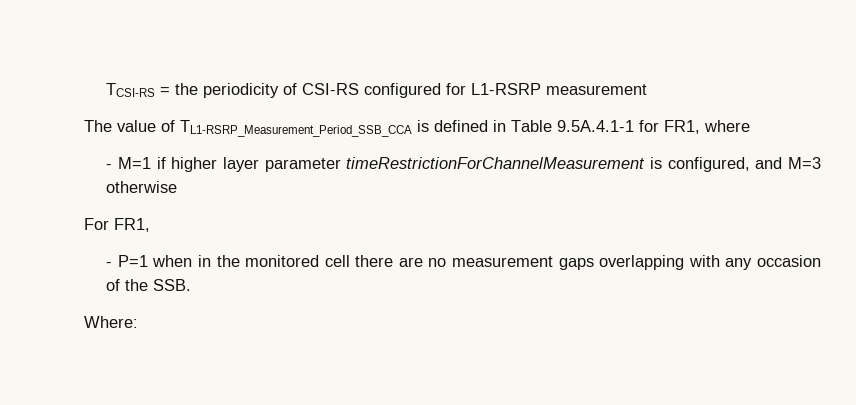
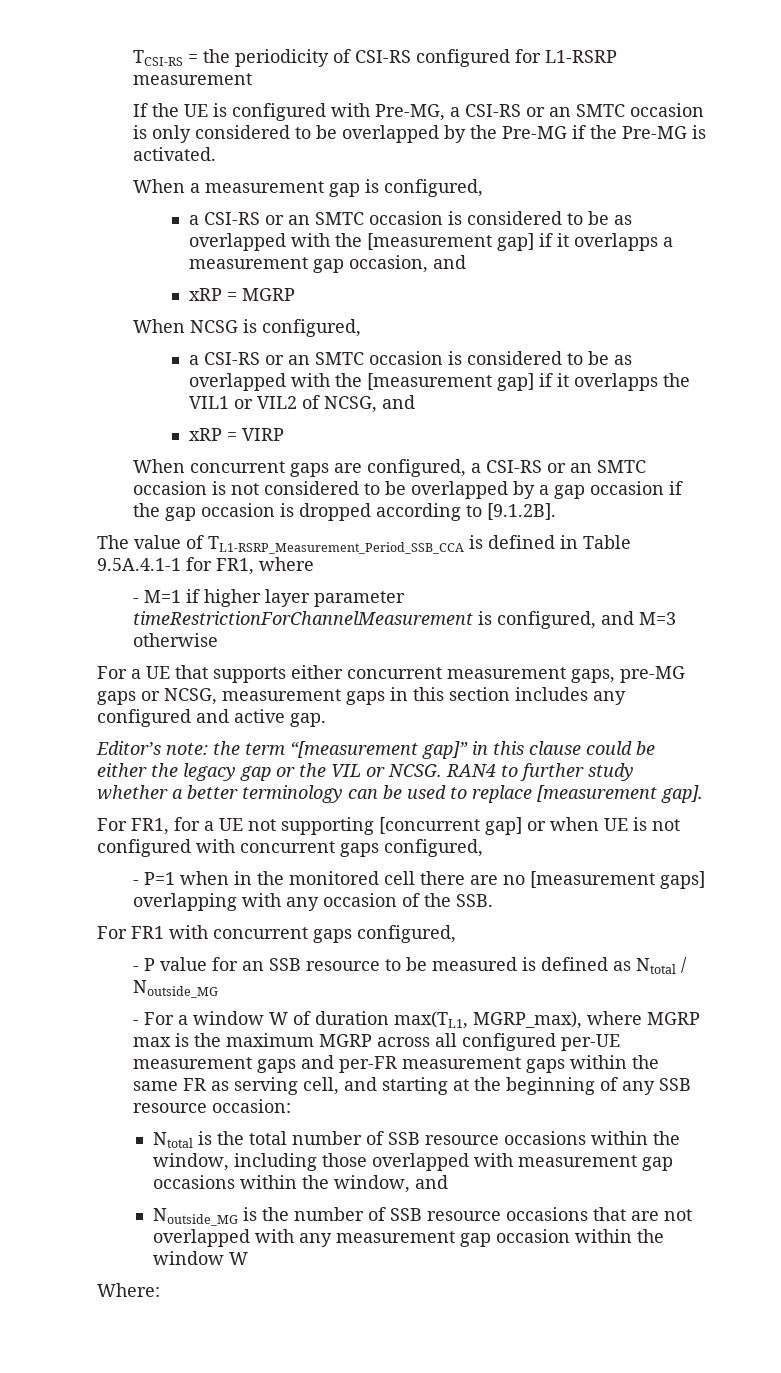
(648, 89) none -> [132,103,704,121] [132,125,706,143] [132,147,216,161] [132,179,483,197] [188,211,632,225] [188,233,673,251] [188,255,466,273] [188,288,295,301] [132,319,361,337] [188,351,632,365] [188,373,690,391] [188,395,415,413] [188,428,284,441] [132,459,646,477] [132,481,683,499] [132,503,556,521] // If the UE is configured with Pre-MG, a CSI-RS or an SMTC occasion is only considered to be overlapped by the Pre-MG if the Pre-MG is activated. // When a measurement gap is configured, // a CSI-RS or an SMTC occasion is considered to be as overlapped with the [measurement gap] if it overlapps a measurement gap occasion, and // xRP = MGRP // When NCSG is configured, // a CSI-RS or an SMTC occasion is considered to be as overlapped with the [measurement gap] if it overlapps the VIL1 or VIL2 of NCSG, and // xRP = VIRP // When concurrent gaps are configured, a CSI-RS or an SMTC occasion is not considered to be overlapped by a gap occasion if the gap occasion is dropped according to [9.1.2B].
[114,218,150,232] FR1, -> [131,665,685,683] [97,687,626,705] [97,709,326,727] [96,741,655,759] [97,763,634,781] [97,785,703,803] [97,817,680,835] [97,839,483,857] a UE that supports either concurrent measurement gaps, pre-MG gaps or NCSG, measurement gaps in this section includes any configured and active gap. // Editor’s note: the term “[measurement gap]” in this clause could be either the legacy gap or the VIL or NCSG. RAN4 to further study whether a better terminology can be used to replace [measurement gap]. // For FR1, for a UE not supporting [concurrent gap] or when UE is not configured with concurrent gaps configured,
[452,256,594,270] measurement gaps -> [529,871,705,889] [measurement gaps]
(192, 285) none -> [97,925,456,943] [132,957,687,974] [132,980,218,998] [132,1011,700,1029] [132,1033,620,1051] [132,1055,659,1073] [132,1077,691,1095] [132,1099,291,1113] [152,1131,680,1148] [152,1153,673,1171] [152,1175,448,1193] [152,1207,692,1226] [152,1229,664,1247] [152,1251,248,1265] // For FR1 with concurrent gaps configured, // - P value for an SSB resource to be measured is defined as Ntotal / Noutside_MG // - For a window W of duration max(TL1, MGRP_max), where MGRP max is the maximum MGRP across all configured per-UE measurement gaps and per-FR measurement gaps within the same FR as serving cell, and starting at the beginning of any SSB resource occasion: // Ntotal is the total number of SSB resource occasions within the window, including those overlapped with measurement gap occasions within the window, and // Noutside_MG is the number of SSB resource occasions that are not overlapped with any measurement gap occasion within the window W

